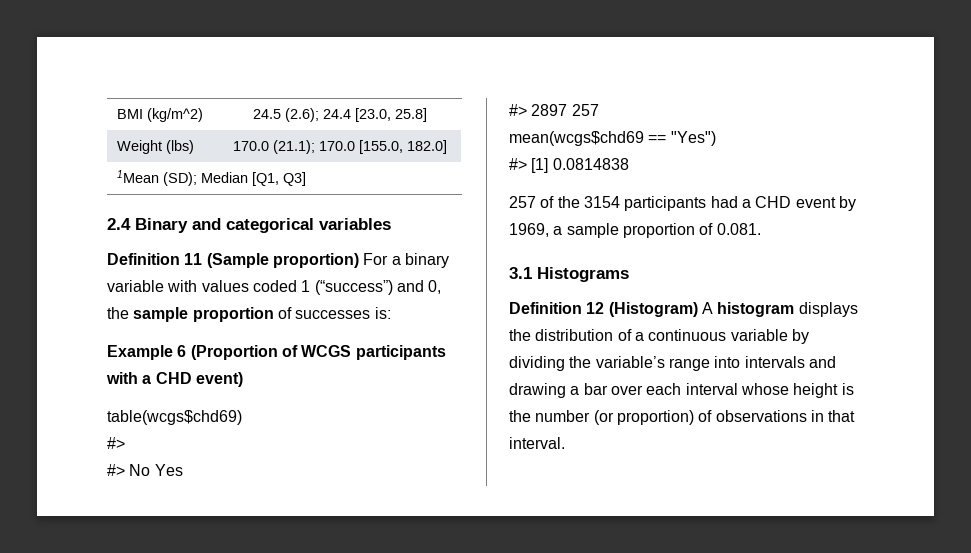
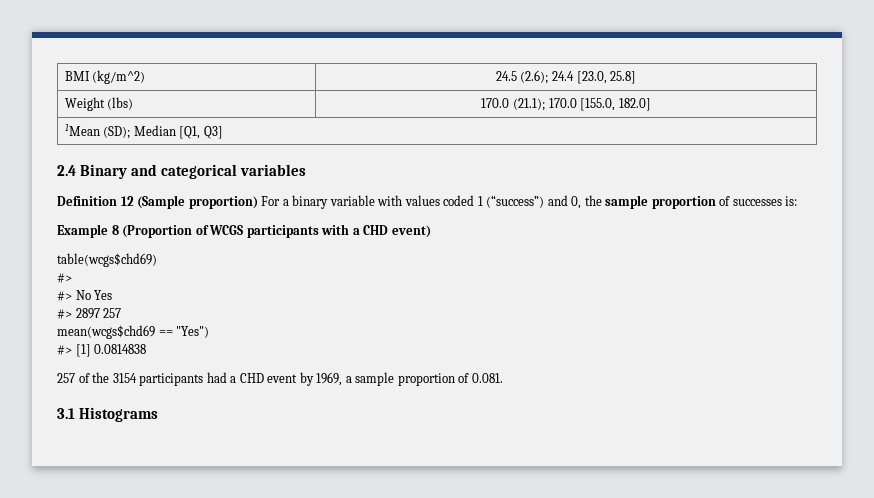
[184,253,203,265] 11 -> [120,196,134,206] 12
[177,345,187,357] 6 -> [111,225,119,235] 8
[509,302,858,317] [509,329,809,344] [509,356,836,371] [509,383,854,398] [509,410,856,425] [509,437,565,449] // Definition 12 (Histogram) A histogram displays the distribution of a continuous variable by dividing the variable’s range into intervals and drawing a bar over each interval whose height is the number (or proportion) of observations in that interval. -> (159, 414) none

